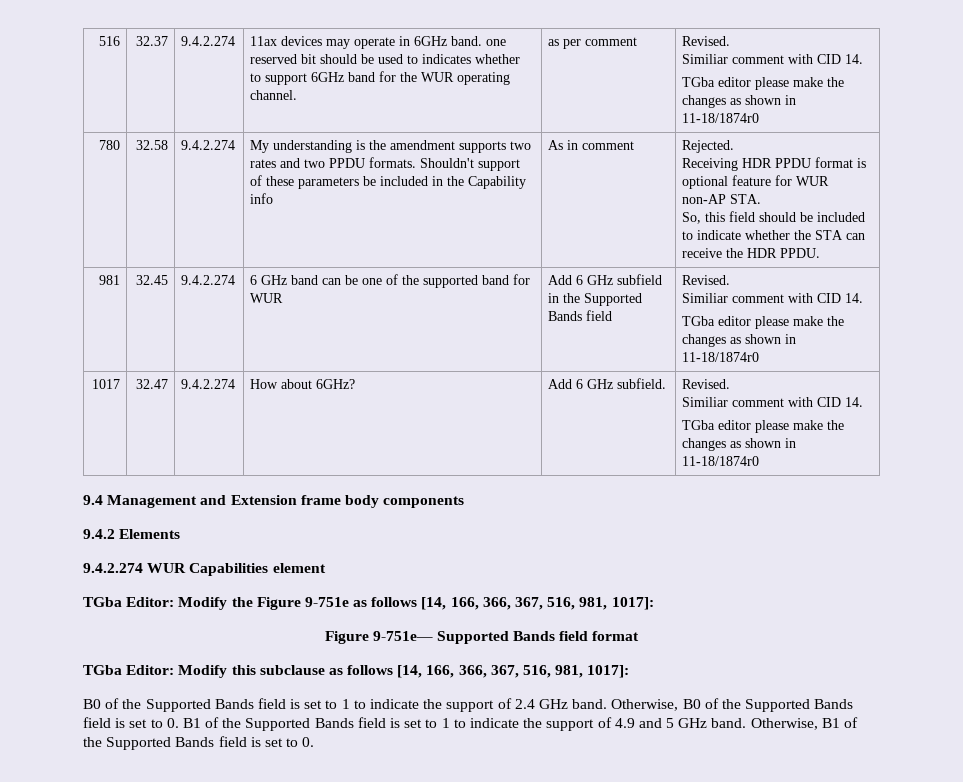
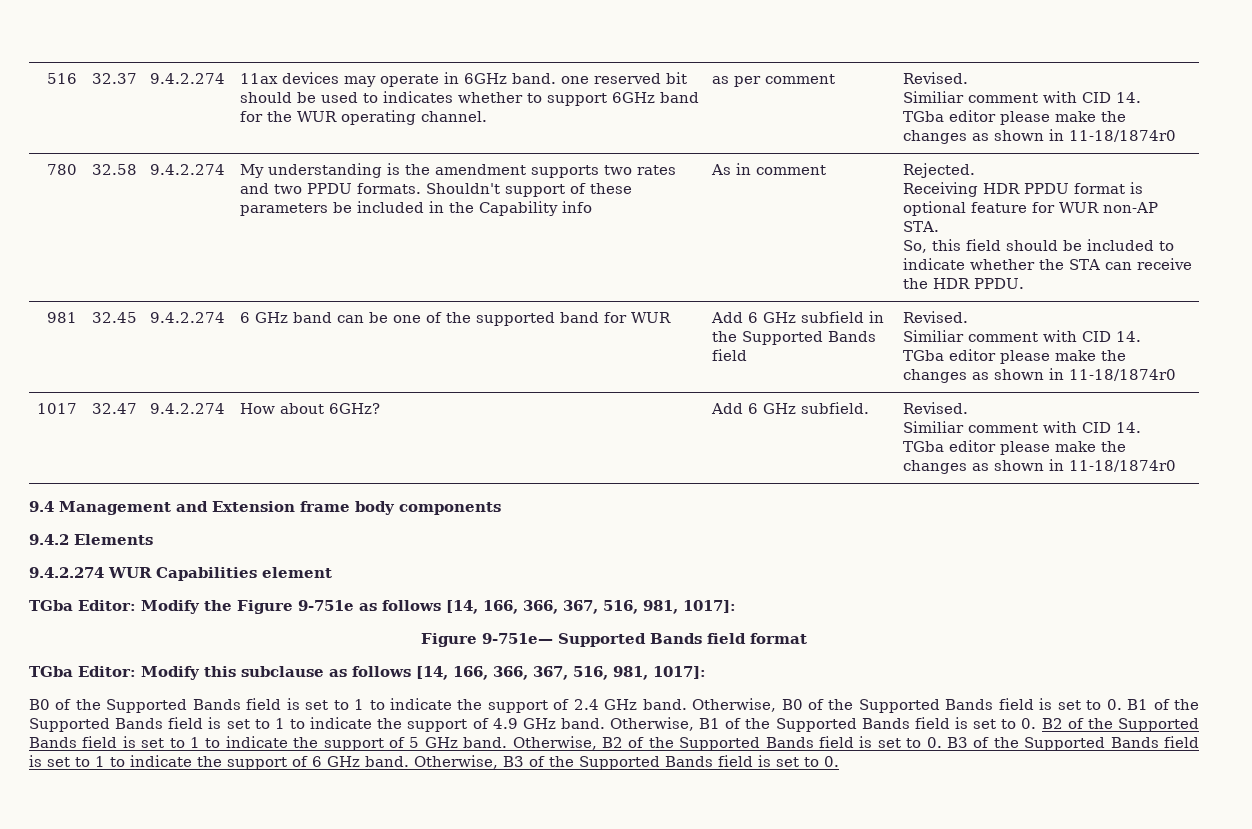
[638,718,675,728] and 5 -> (518, 723) none
(315, 742) none -> [1041,718,1200,732] [29,736,1199,751] [29,755,839,770] B2 of the Supported Bands field is set to 1 to indicate the support of 5 GHz band. Otherwise, B2 of the Supported Bands field is set to 0. B3 of the Supported Bands field is set to 1 to indicate the support of 6 GHz band. Otherwise, B3 of the Supported Bands field is set to 0.

